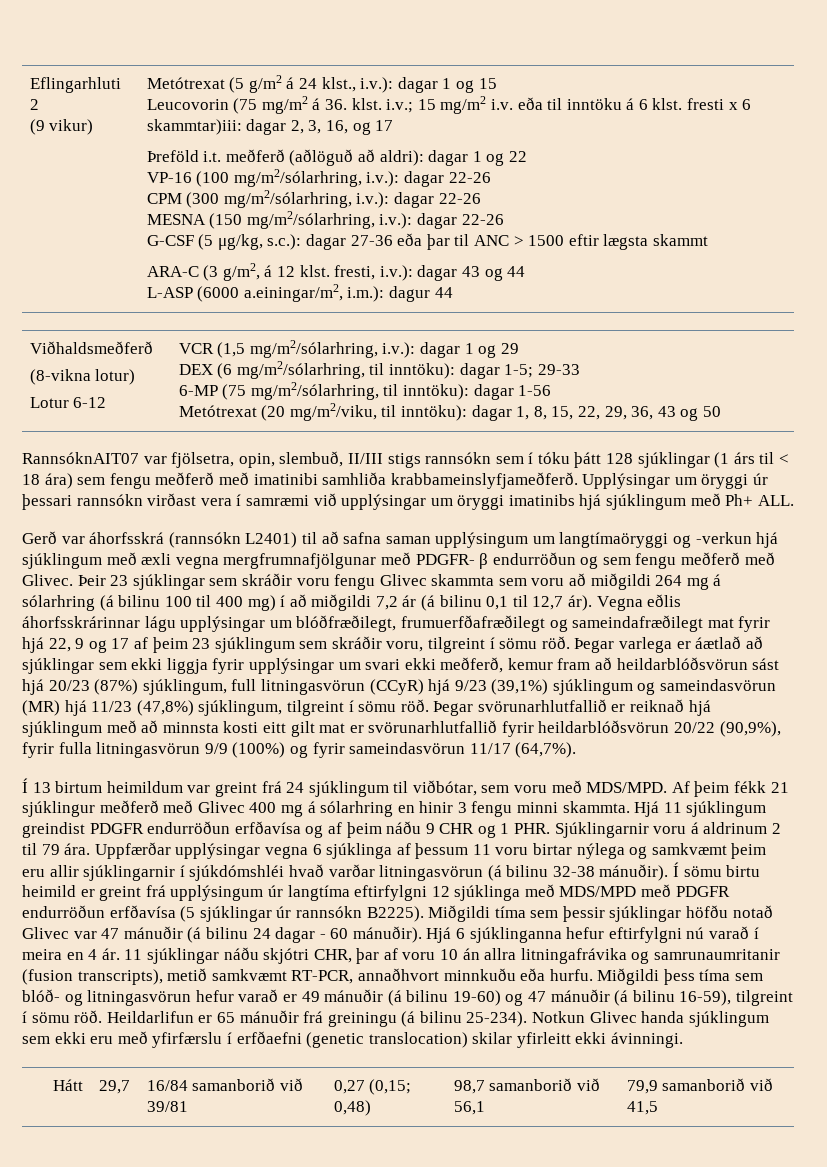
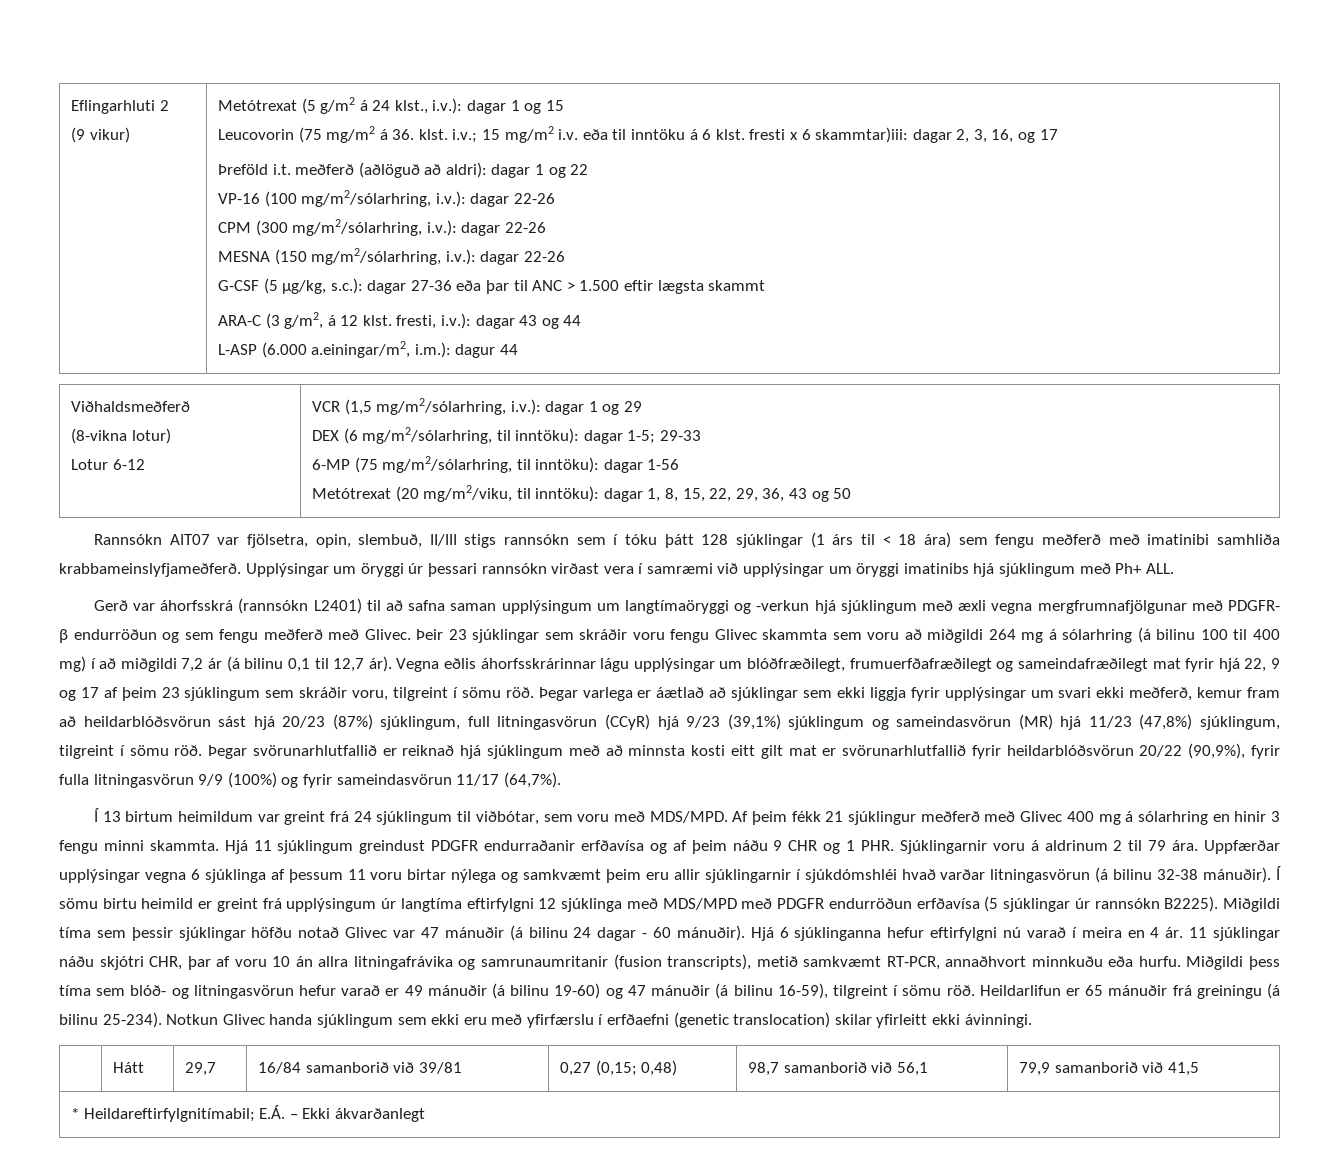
[528,235,565,246] 1500 -> [579,280,620,291] 1.500
[197,286,240,302] (6000 -> [261,342,307,358] (6.000
[22,452,139,464] RannsóknAIT07 -> [93,534,210,545] Rannsókn AIT07
[22,821,231,838] greindist PDGFR endurröðun -> [359,840,576,854] greindust PDGFR endurraðanir
(658, 1108) none -> [70,1105,425,1122] // * Heildareftirfylgnitímabil; E.Á. – Ekki ákvarðanlegt

